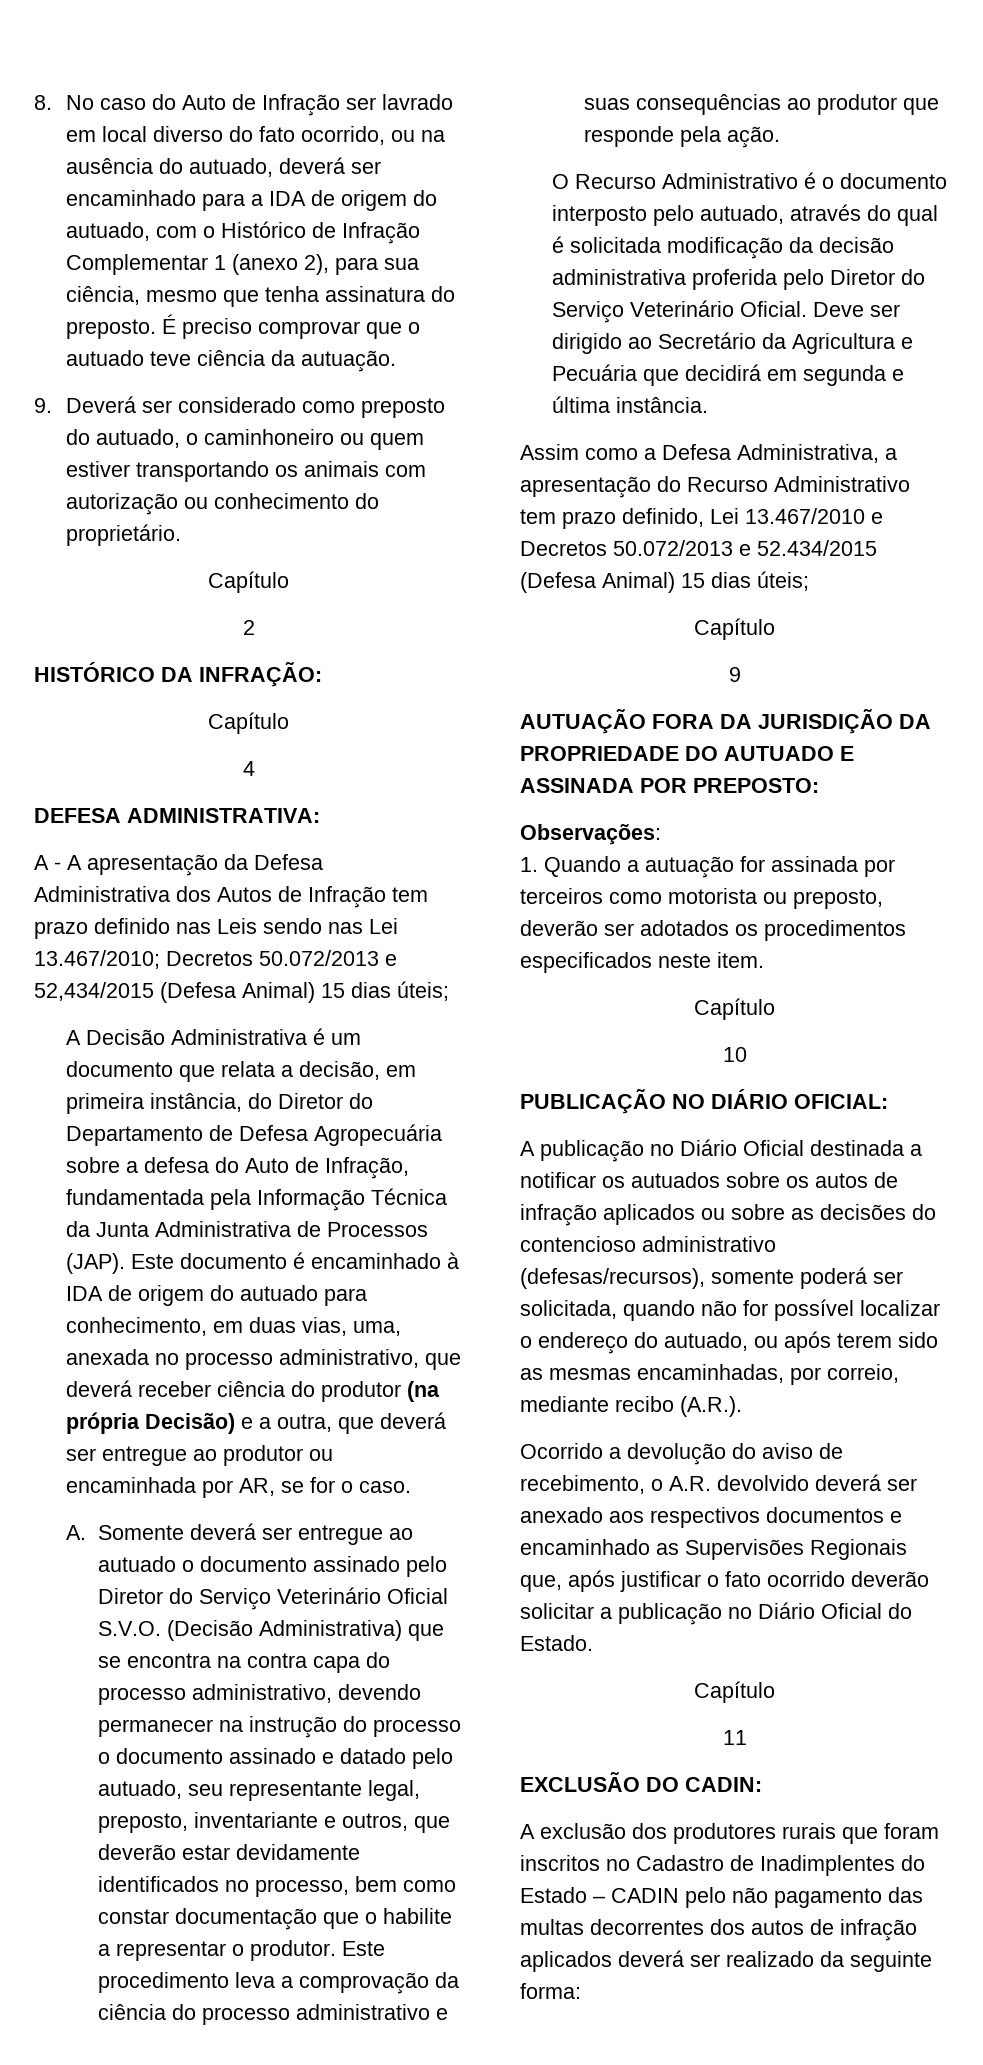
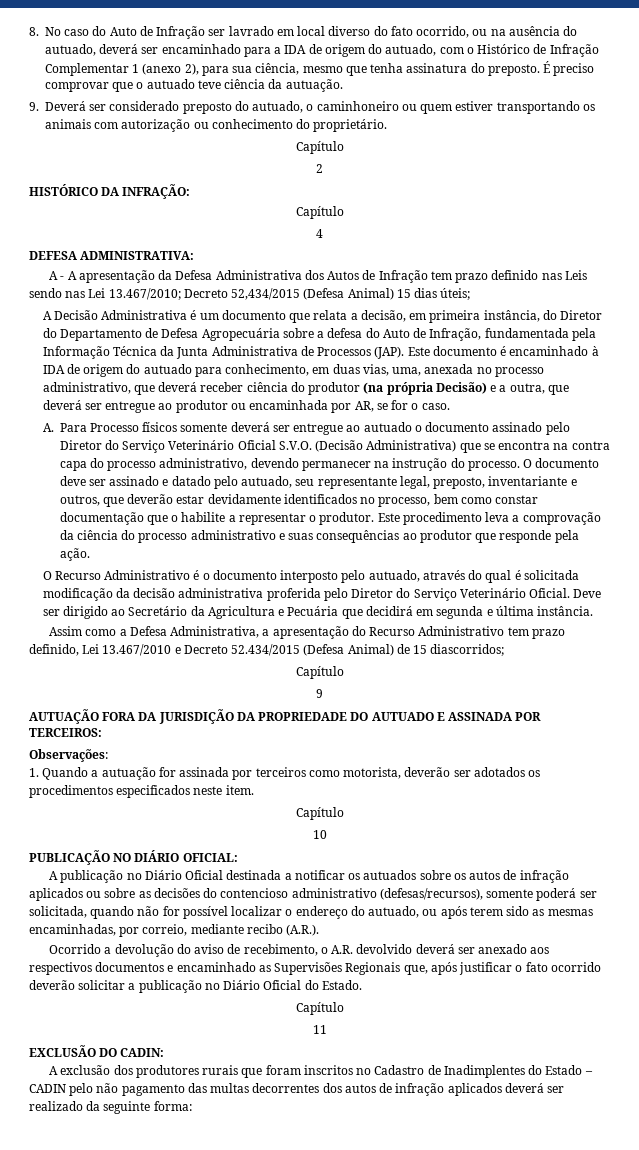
[302,401,356,413] como -> (180, 106) none
[166,950,397,966] Decretos 50.072/2013 e -> [183,289,228,298] Decreto
[98,1525,185,1540] Somente -> [59,422,228,432] Para Processo físicos somente
[373,1719,462,1737] [98,1748,224,1764] processo o documento -> [467,458,600,471] [59,476,106,486] processo. O documento deve ser
[520,540,877,556] [520,571,809,593] Decretos 50.072/2013 e 52.434/2015 (Defesa Animal) 15 dias úteis; -> [183,644,505,656] Decreto 52.434/2015 (Defesa Animal) de 15 diascorridos;
[693,778,819,793] PREPOSTO: -> [29,728,102,737] TERCEIROS:
[668,888,883,909] motorista ou preposto, -> [343,767,402,779] motorista,

